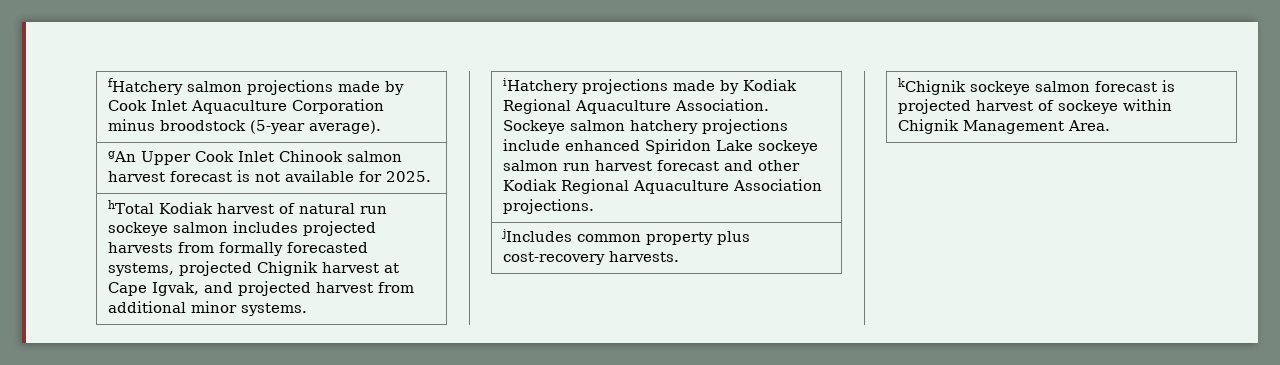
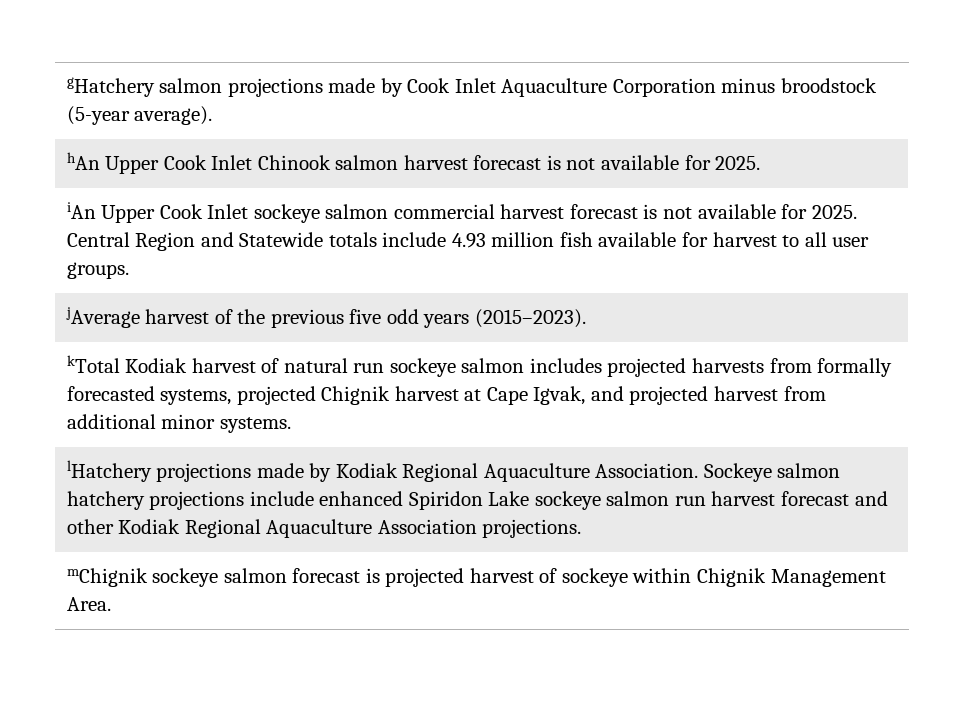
[107,78,183,95] fHatchery -> [66,77,155,97] gHatchery
[107,151,136,162] gAn -> [66,152,100,170] hAn
[107,200,154,214] hTotal -> [66,202,857,223] [66,232,870,251] [66,262,129,279] [65,307,586,328] [66,355,120,373] iAn Upper Cook Inlet sockeye salmon commercial harvest forecast is not available for 2025. Central Region and Statewide totals include 4.93 million fish available for harvest to all user groups. // jAverage harvest of the previous five odd years (2015–2023). // kTotal
[502,78,578,94] iHatchery -> [66,460,152,482] lHatchery
[500,229,750,245] [502,251,679,265] [897,78,966,95] jIncludes common property plus cost-recovery harvests. // kChignik -> [66,568,148,587] mChignik

